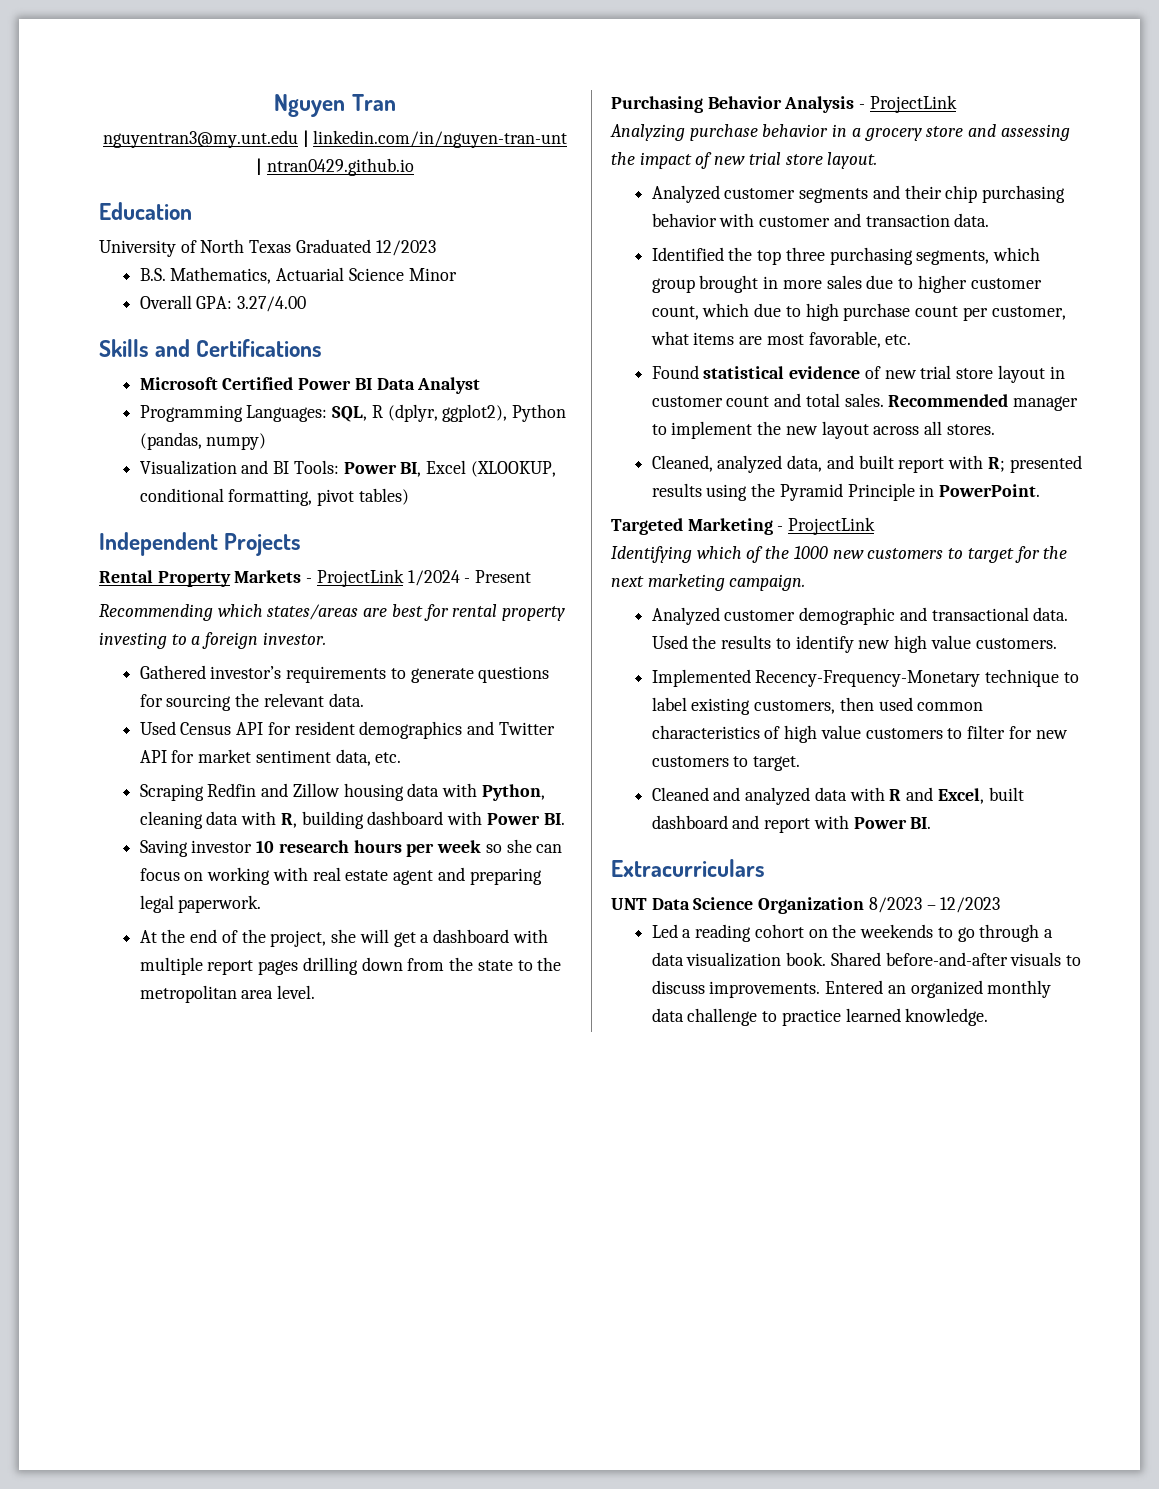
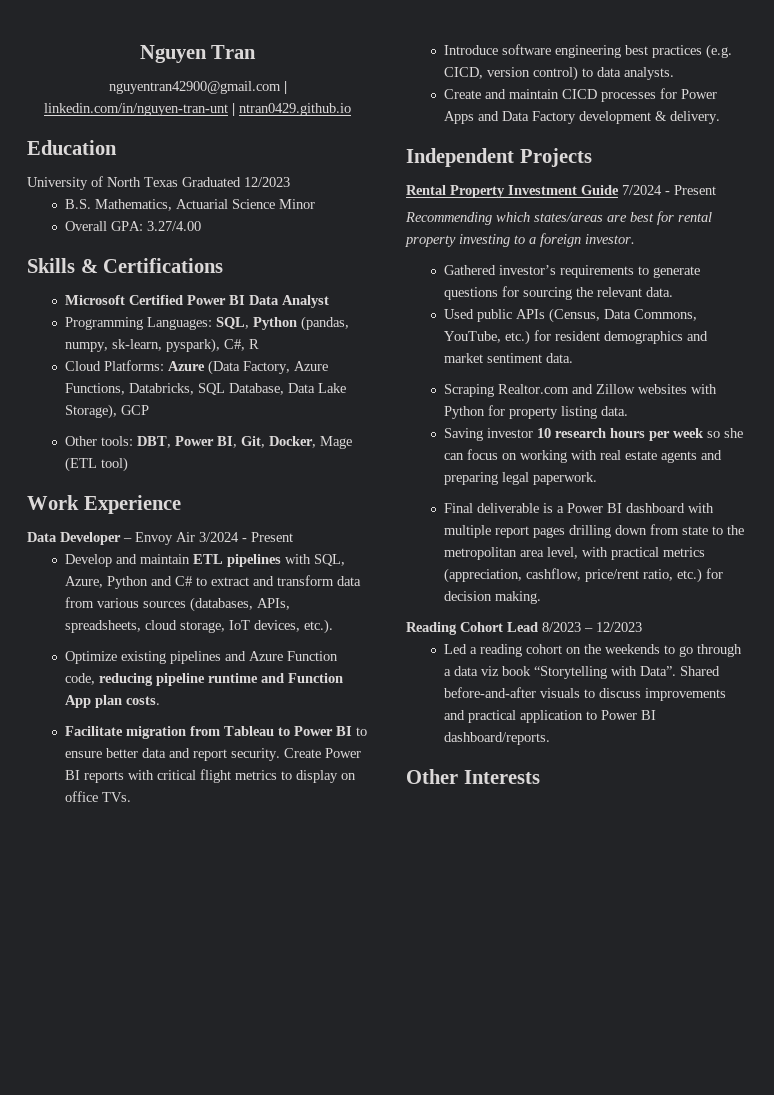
[102,130,298,148] nguyentran3@my.unt.edu -> [108,81,281,94] nguyentran42900@gmail.com
[155,339,191,357] and -> [80,259,98,273] &
[371,404,567,422] [139,432,267,450] [139,460,556,477] [139,488,409,506] R (dplyr, ggplot2), Python (pandas, numpy) // Visualization and BI Tools: Power BI, Excel (XLOOKUP, conditional formatting, pivot tables) -> [253,316,350,331] [65,338,260,353] [65,360,329,375] [65,383,347,395] [65,404,150,419] [65,436,353,449] [65,457,129,472] [27,495,181,514] [27,532,293,545] [65,554,346,567] [65,575,362,589] [65,597,291,612] [65,619,334,634] [65,651,339,664] [65,673,344,686] [65,695,161,708] [65,726,368,739] [65,748,362,761] [65,769,357,783] [65,791,132,802] [444,44,733,59] [444,66,675,81] [444,88,718,102] [444,111,721,124] Python (pandas, numpy, sk-learn, pyspark), C#, R // Cloud Platforms: Azure (Data Factory, Azure Functions, Databricks, SQL Database, Data Lake Storage), GCP // Other tools: DBT, Power BI, Git, Docker, Mage (ETL tool) // Work Experience // Data Developer – Envoy Air 3/2024 - Present // Develop and maintain ETL pipelines with SQL, Azure, Python and C# to extract and transform data from various sources (databases, APIs, spreadsheets, cloud storage, IoT devices, etc.). // Optimize existing pipelines and Azure Function code, reducing pipeline runtime and Function App plan costs. // Facilitate migration from Tableau to Power BI to ensure better data and report security. Create Power BI reports with critical flight metrics to display on office TVs. // Introduce software engineering best practices (e.g. CICD, version control) to data analysts. // Create and maintain CICD processes for Power Apps and Data Factory development & delivery.
[234,569,460,587] Markets - ProjectLink 1/2024 -> [508,185,662,195] Investment Guide 7/2024
[180,721,555,739] [139,749,402,766] Census API for resident demographics and Twitter API for market sentiment data, etc. -> [477,308,698,323] [444,330,709,345] [444,353,574,363] public APIs (Census, Data Commons, YouTube, etc.) for resident demographics and market sentiment data.
[207,783,257,797] Redfin -> [498,384,570,394] Realtor.com
[343,783,545,801] [139,811,565,829] housing data with Python, cleaning data with R, building dashboard with Power BI. -> [638,384,718,394] [444,405,629,419] websites with Python for property listing data.
[393,870,434,885] agent -> [661,451,698,463] agents
[139,929,430,947] At the end of the project, she will get a -> [444,503,623,513] Final deliverable is a Power BI
[449,957,474,971] the -> (680, 529) none
[277,985,316,999] [611,95,957,113] [610,124,1070,141] [611,152,878,169] [651,185,1066,203] [651,213,990,227] [651,247,1041,265] [651,275,1042,293] [651,303,1066,321] [650,331,912,348] [651,365,1065,383] [651,393,1079,411] [651,421,995,439] [651,455,1082,473] [651,483,1041,501] [611,517,876,535] [611,546,1068,563] [611,574,806,591] [651,607,1069,625] [651,635,1057,653] [651,669,1079,687] [651,697,984,715] [651,725,1068,743] [651,756,801,771] [651,787,1024,805] [651,815,932,833] [611,859,765,877] [611,897,865,914] level. // Purchasing Behavior Analysis - ProjectLink // Analyzing purchase behavior in a grocery store and assessing the impact of new trial store layout. // Analyzed customer segments and their chip purchasing behavior with customer and transaction data. // Identified the top three purchasing segments, which group brought in more sales due to higher customer count, which due to high purchase count per customer, what items are most favorable, etc. // Found statistical evidence of new trial store layout in customer count and total sales. Recommended manager to implement the new layout across all stores. // Cleaned, analyzed data, and built report with R; presented results using the Pyramid Principle in PowerPoint. // Targeted Marketing - ProjectLink // Identifying which of the 1000 new customers to target for the next marketing campaign. // Analyzed customer demographic and transactional data. Used the results to identify new high value customers. // Implemented Recency-Frequency-Monetary technique to label existing customers, then used common characteristics of high value customers to filter for new customers to target. // Cleaned and analyzed data with R and Excel, built dashboard and report with Power BI. // Extracurriculars // UNT Data Science Organization -> [547,547,706,560] [444,568,724,583] [444,591,542,604] [406,622,538,635] level, with practical metrics (appreciation, cashflow, price/rent ratio, etc.) for decision making. // Reading Cohort Lead
[686,952,827,967] visualization book. -> [481,666,677,679] viz book “Storytelling with Data”.
[709,980,1052,998] [651,1008,989,1026] improvements. Entered an organized monthly data challenge to practice learned knowledge. -> [645,688,727,701] [444,710,657,723] [444,732,551,745] [406,769,540,784] improvements and practical application to Power BI dashboard/reports. // Other Interests

